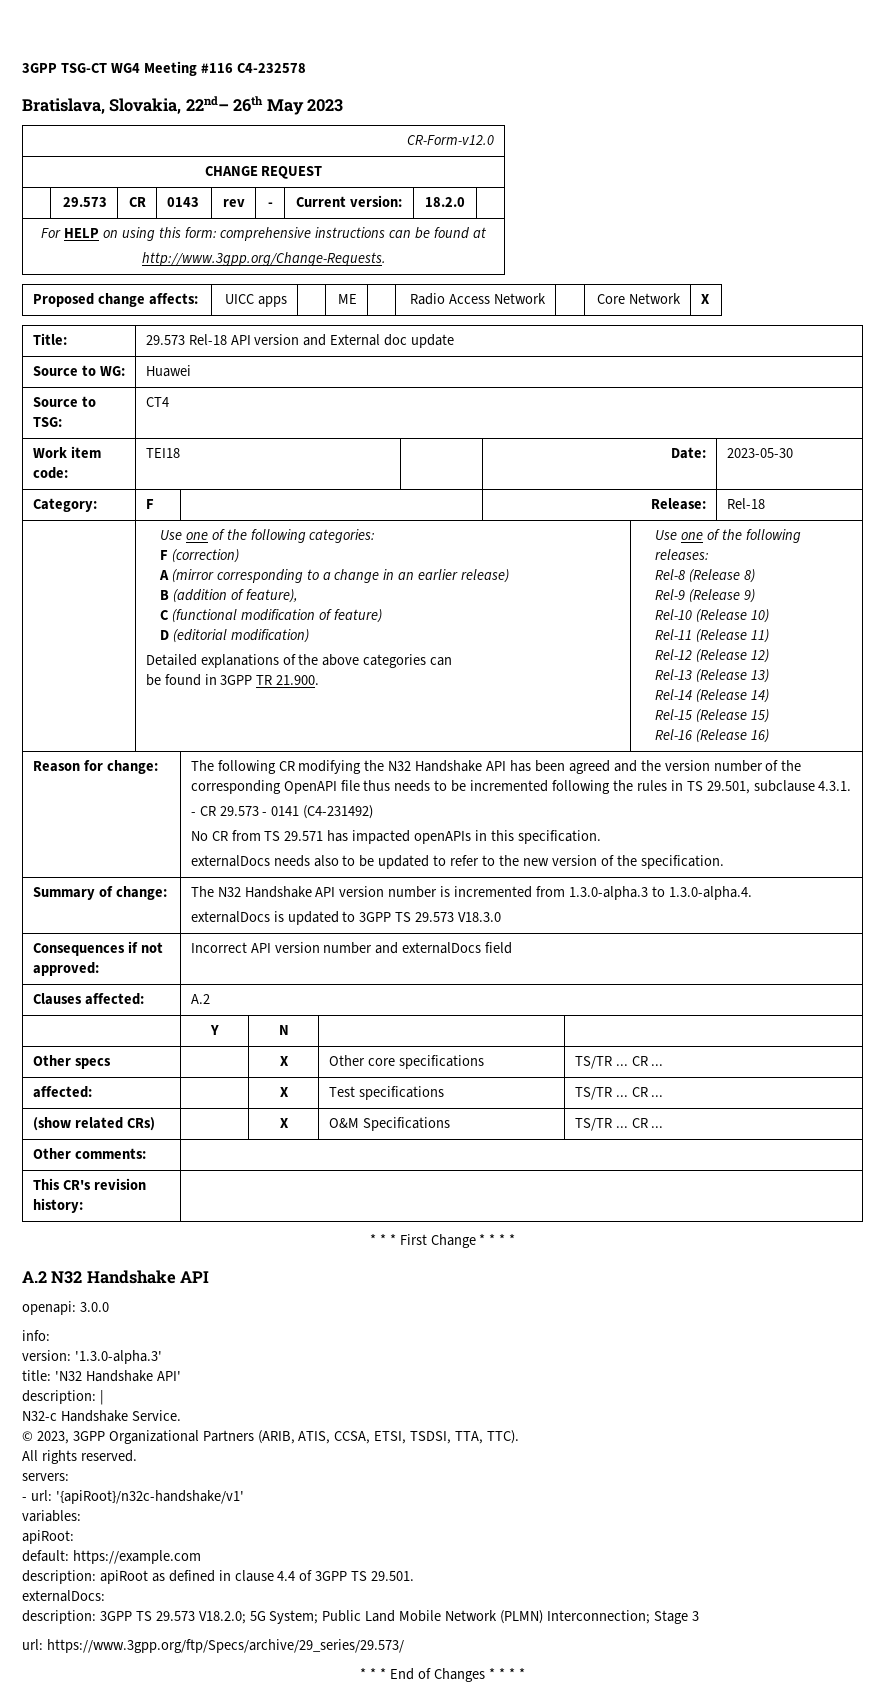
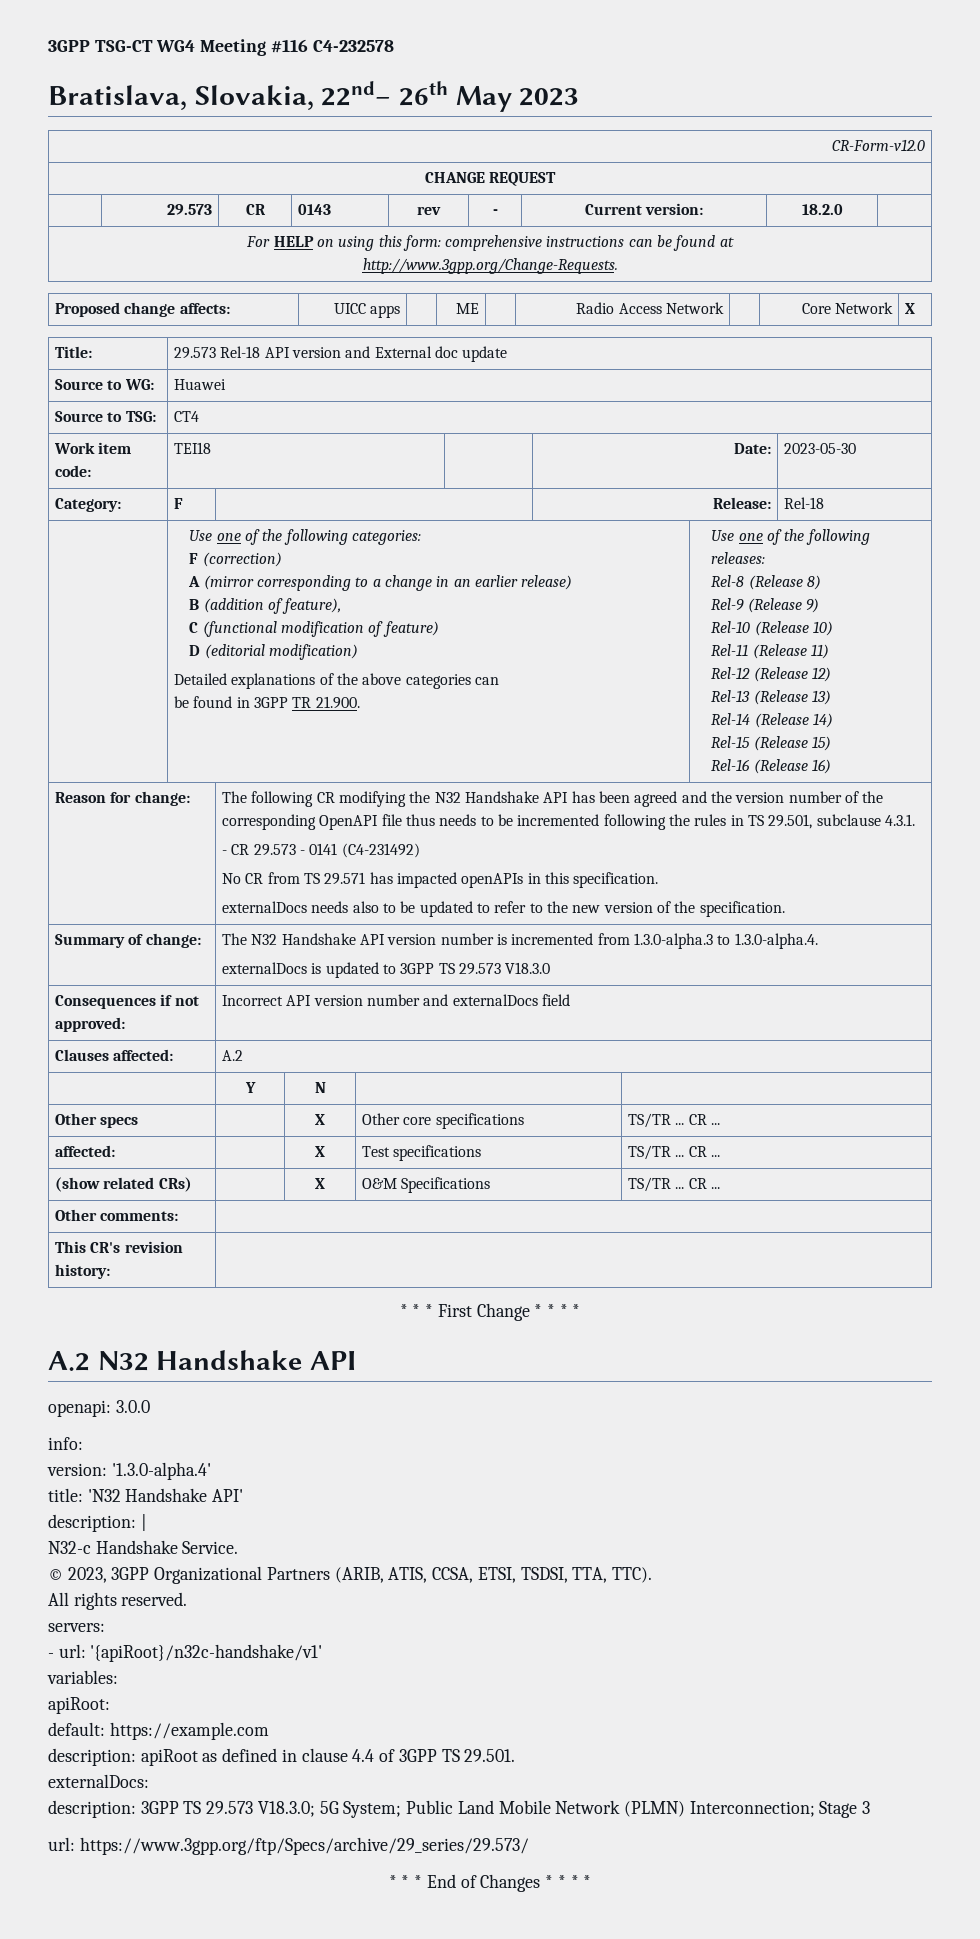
[74,1350,162,1364] '1.3.0-alpha.3' -> [111,1462,211,1480] '1.3.0-alpha.4'
[198,1611,246,1624] V18.2.0; -> [257,1801,315,1817] V18.3.0;

